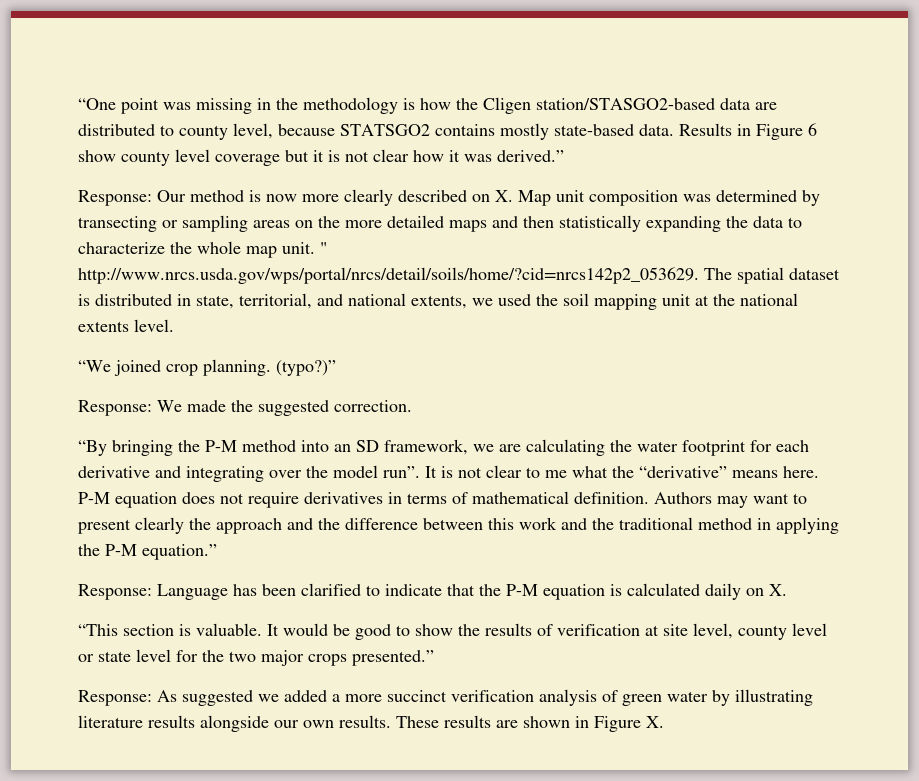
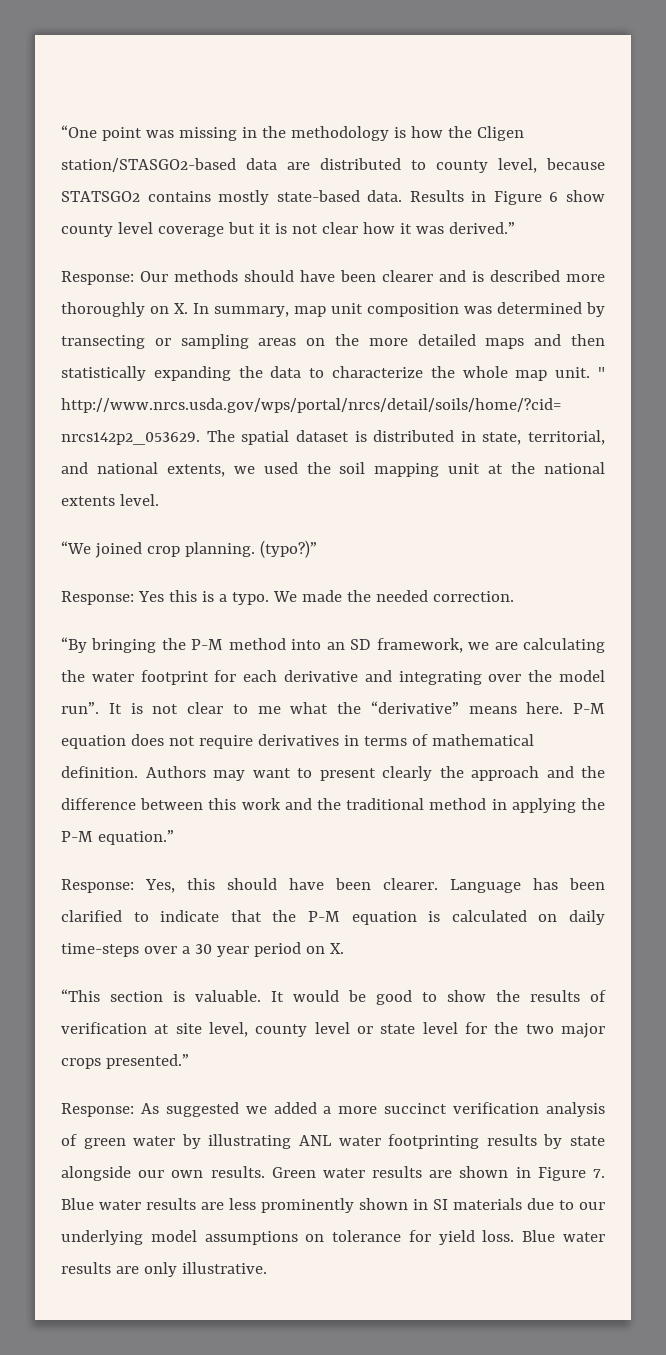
[190,189,551,206] method is now more clearly described on X. Map -> [174,270,605,282] [61,302,326,317] methods should have been clearer and is described more thoroughly on X. In summary, map
(152, 408) none -> [137,590,269,605] Yes this is a typo.
[258,400,329,416] suggested -> [375,590,428,602] needed
(152, 592) none -> [145,878,438,893] Yes, this should have been clearer.
[705,583,741,600] daily -> [538,910,606,925] [61,942,301,957] on daily time-steps over a 30 year period
[78,715,195,728] literature results -> [299,1134,606,1149] ANL water footprinting results by state
[396,716,439,728] These -> [271,1167,365,1178] Green water
[646,716,664,728] X. -> [593,1169,606,1178] [61,1198,605,1213] [61,1230,605,1245] [61,1262,267,1277] 7. Blue water results are less prominently shown in SI materials due to our underlying model assumptions on tolerance for yield loss. Blue water results are only illustrative.

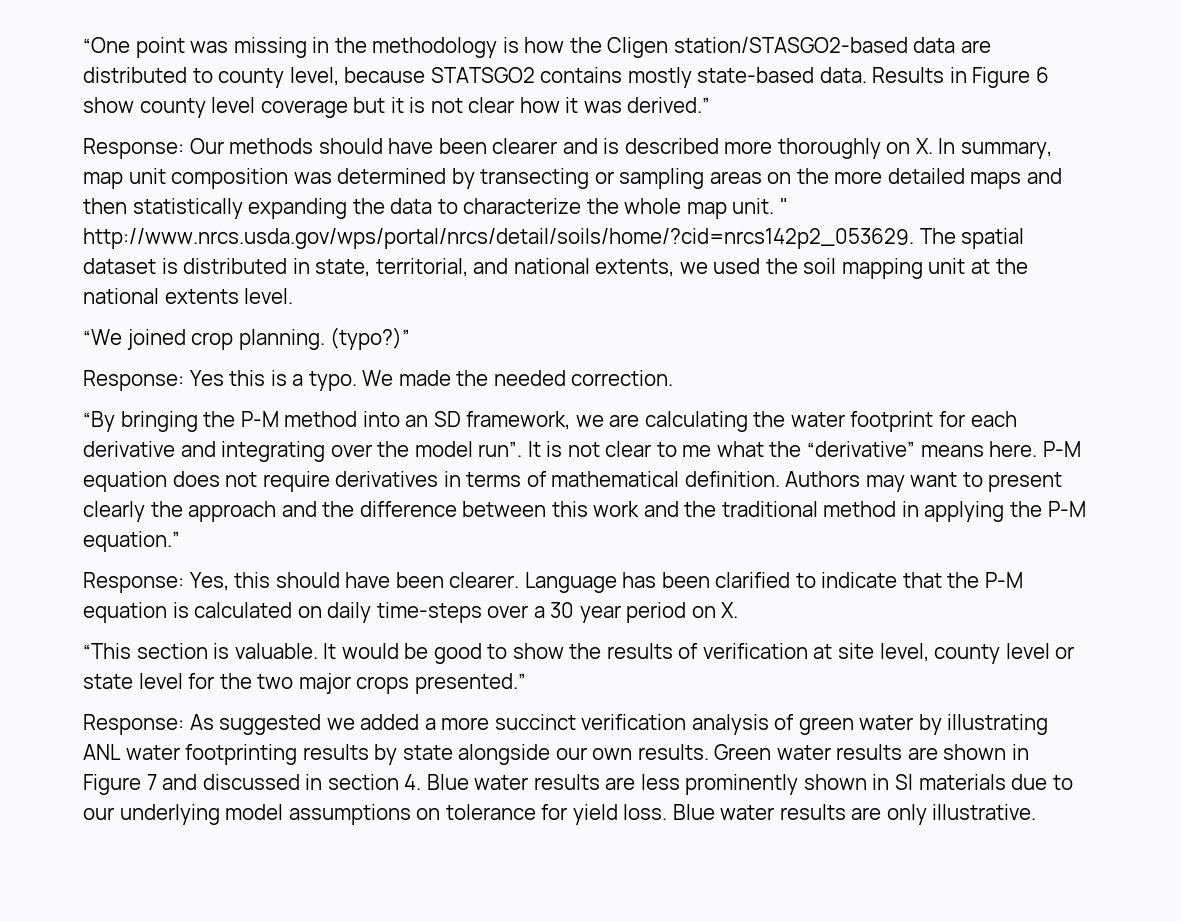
[593,1169,606,1178] 7. -> [146,774,422,790] 7 and discussed in section 4.

